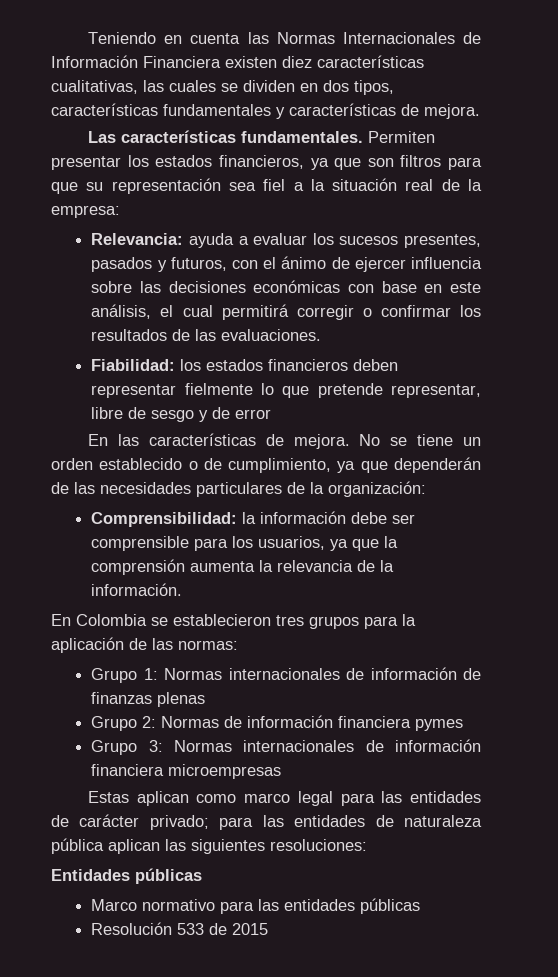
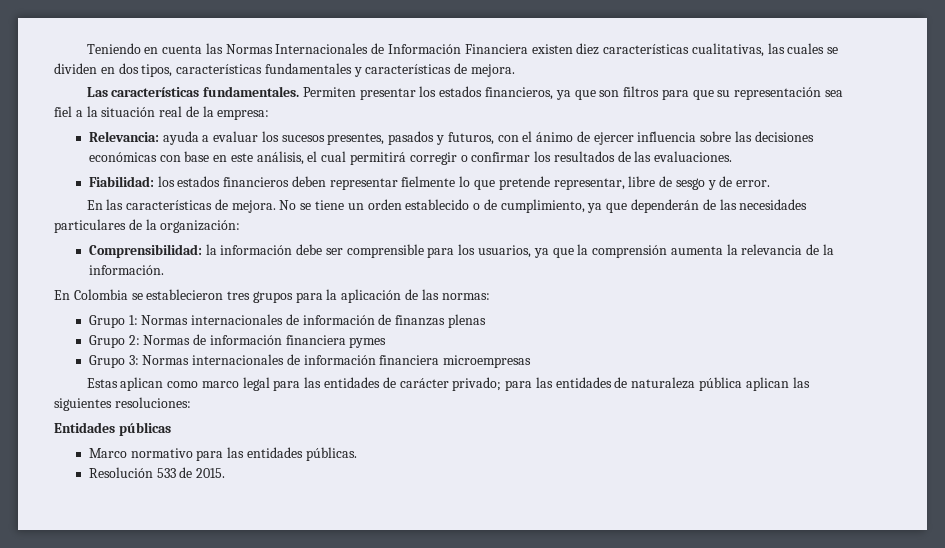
[235,409,272,419] error -> [736,180,771,187] error.
[360,898,421,914] públicas -> [305,447,357,461] públicas.
[232,923,269,935] 2015 -> [196,468,226,478] 2015.

